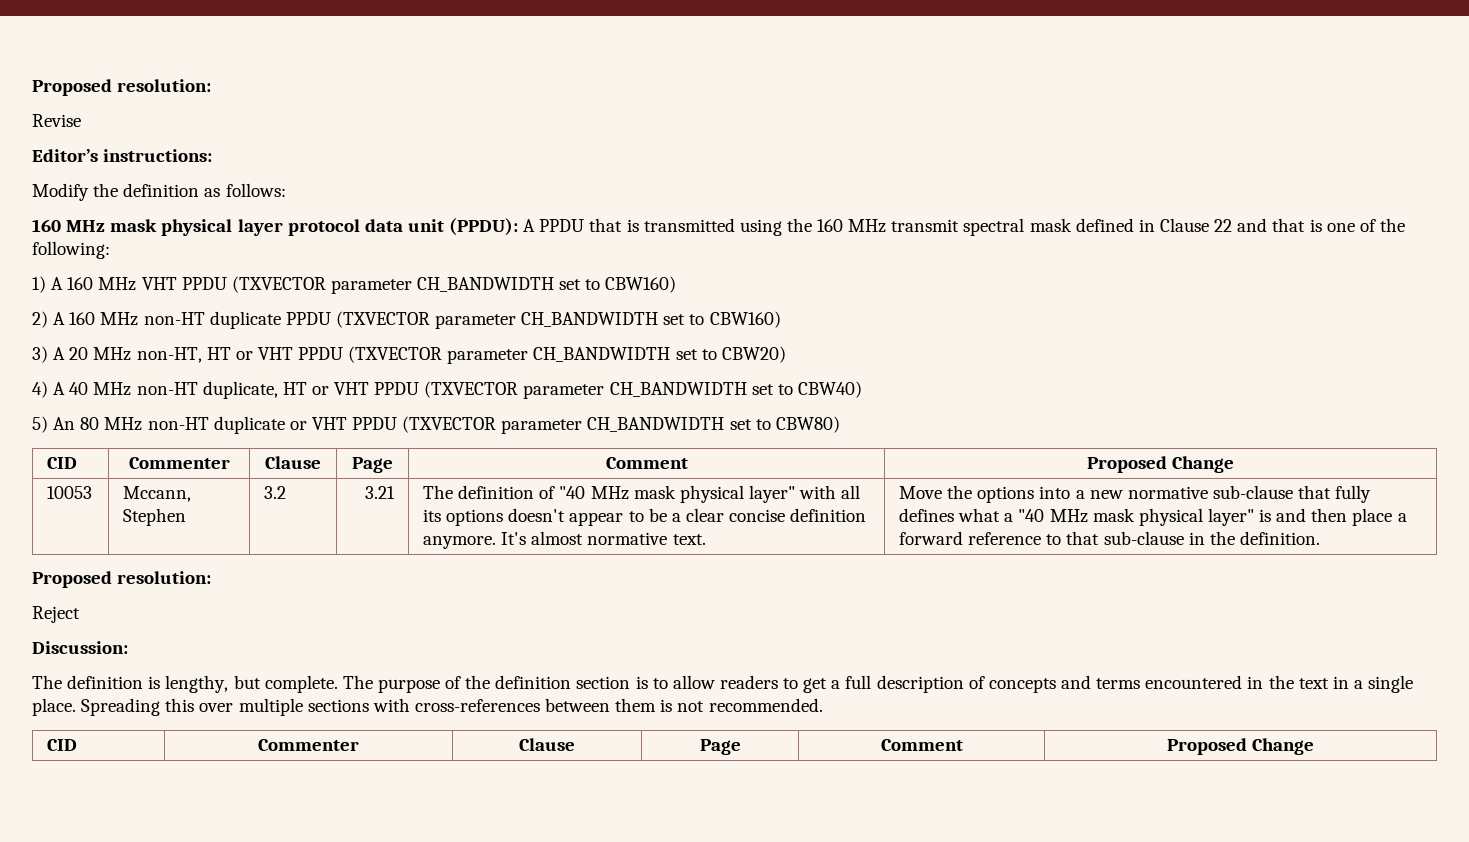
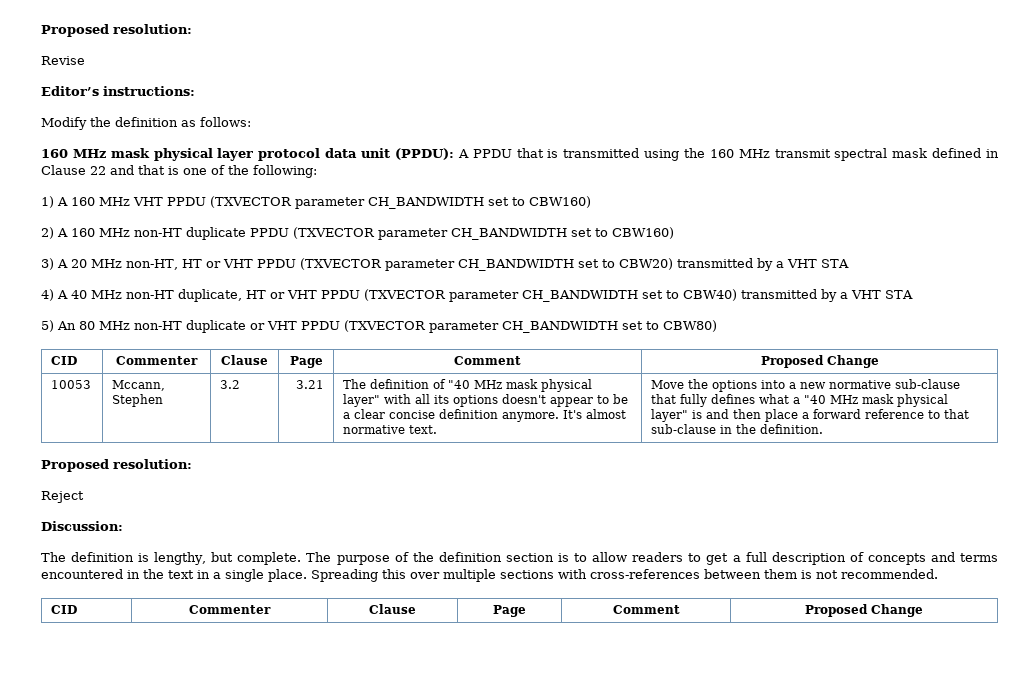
(786, 354) none -> [676,258,849,271] transmitted by a VHT STA
(862, 389) none -> [741,289,913,302] transmitted by a VHT STA

